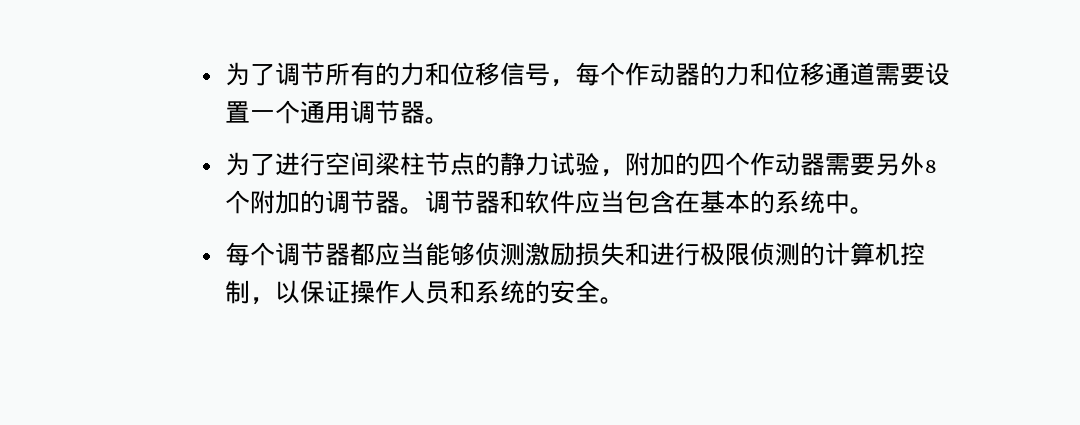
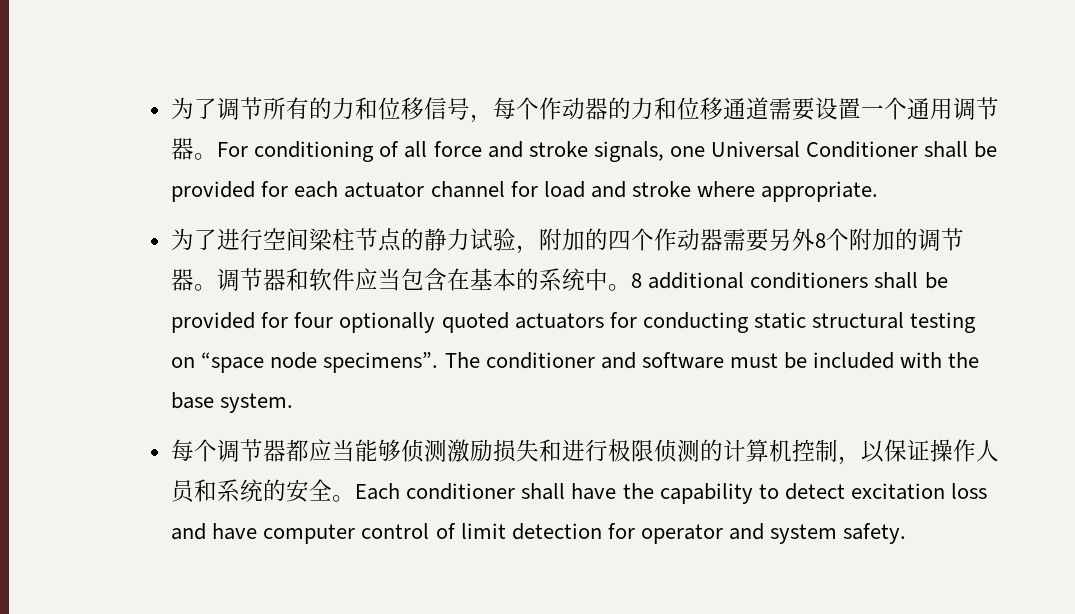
(451, 120) none -> [217,141,998,162] [171,181,879,202] For conditioning of all force and stroke signals, one Universal Conditioner shall be provided for each actuator channel for load and stroke where appropriate.
(876, 210) none -> [631,272,948,289] [171,312,977,333] [171,352,980,373] [171,392,294,413] 8 additional conditioners shall be provided for four optionally quoted actuators for conducting static structural testing on “space node specimens”. The conditioner and software must be included with the base system.
(626, 300) none -> [355,483,987,504] [171,523,907,544] Each conditioner shall have the capability to detect excitation loss and have computer control of limit detection for operator and system safety.

